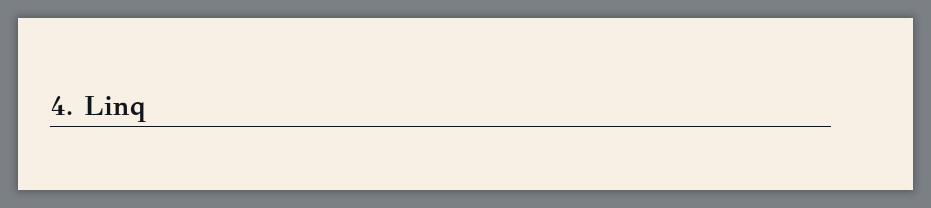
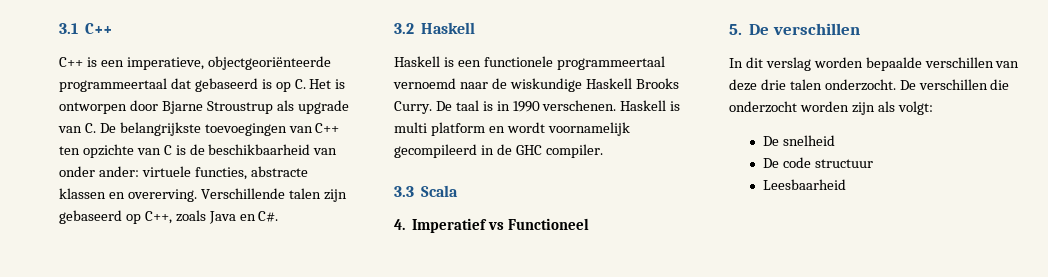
[50,96,146,122] 4. Linq -> [59,23,113,34] [59,56,331,70] [59,78,346,92] [59,100,349,114] [58,122,340,136] [59,144,338,158] [59,166,308,180] [59,188,347,202] [59,210,279,224] [394,22,476,34] [394,56,665,70] [393,78,679,92] [394,100,681,114] [394,122,630,136] [394,144,603,158] [394,185,459,197] [394,218,590,233] [729,23,860,35] [729,57,1020,71] [729,79,1010,91] [729,101,933,115] [762,135,835,146] [762,157,873,168] [762,179,846,190] 3.1 C++ // C++ is een imperatieve, objectgeoriënteerde programmeertaal dat gebaseerd is op C. Het is ontworpen door Bjarne Stroustrup als upgrade van C. De belangrijkste toevoegingen van C++ ten opzichte van C is de beschikbaarheid van onder ander: virtuele functies, abstracte klassen en overerving. Verschillende talen zijn gebaseerd op C++, zoals Java en C#. // 3.2 Haskell // Haskell is een functionele programmeertaal vernoemd naar de wiskundige Haskell Brooks Curry. De taal is in 1990 verschenen. Haskell is multi platform en wordt voornamelijk gecompileerd in de GHC compiler. // 3.3 Scala // 4. Imperatief vs Functioneel // 5. De verschillen // In dit verslag worden bepaalde verschillen van deze drie talen onderzocht. De verschillen die onderzocht worden zijn als volgt: // De snelheid // De code structuur // Leesbaarheid

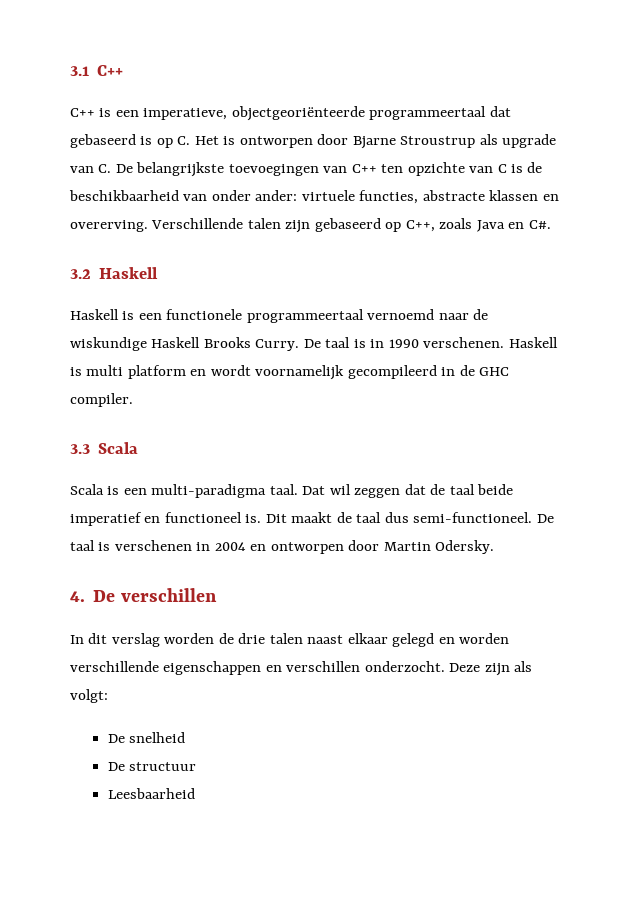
[394,218,590,233] [729,24,742,35] 4. Imperatief vs Functioneel // 5. -> [70,484,514,498] [70,512,554,526] [70,540,495,554] [70,591,85,602] Scala is een multi-paradigma taal. Dat wil zeggen dat de taal beide imperatief en functioneel is. Dit maakt de taal dus semi-functioneel. De taal is verschenen in 2004 en ontworpen door Martin Odersky. // 4.
[865,57,1020,71] [729,79,1010,91] [729,101,849,113] bepaalde verschillen van deze drie talen onderzocht. De verschillen die onderzocht worden -> [218,633,510,647] [70,661,481,675] de drie talen naast elkaar gelegd en worden verschillende eigenschappen en verschillen onderzocht. Deze
[782,157,811,168] code -> (125, 766) none

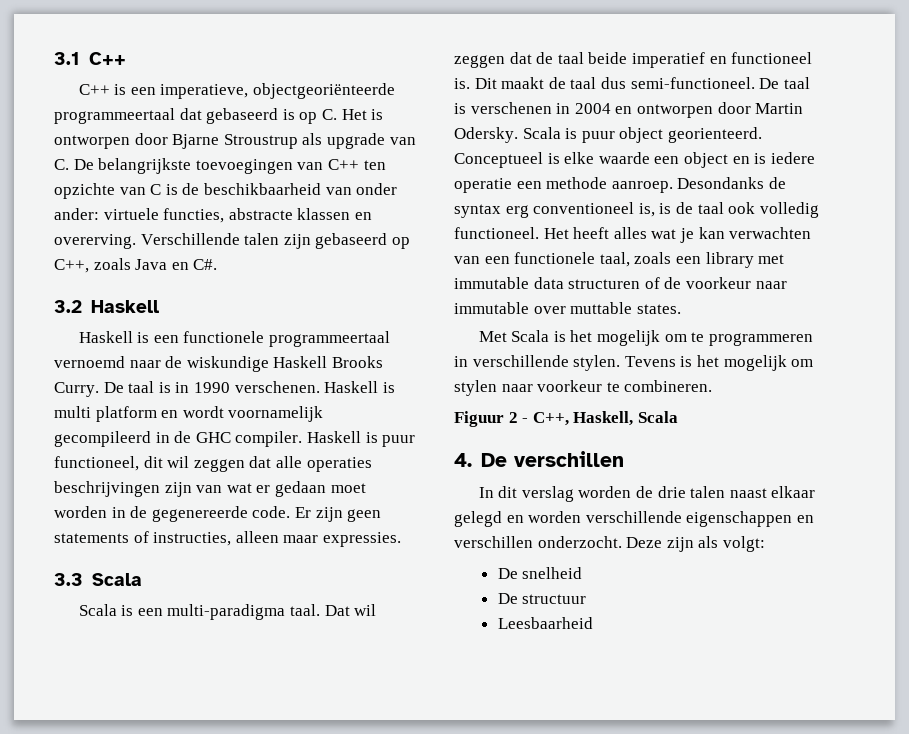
(133, 400) none -> [306,431,416,447] [54,456,372,472] [54,481,366,497] [54,506,382,522] [54,531,401,547] Haskell is puur functioneel, dit wil zeggen dat alle operaties beschrijvingen zijn van wat er gedaan moet worden in de gegenereerde code. Er zijn geen statements of instructies, alleen maar expressies.
(495, 547) none -> [522,127,762,143] [454,152,815,168] [454,177,786,193] [454,202,819,218] [454,227,812,243] [454,252,785,268] [454,277,787,289] [454,302,681,314] [478,330,813,346] [454,355,814,371] [454,380,713,396] [454,411,678,427] Scala is puur object georienteerd. Conceptueel is elke waarde een object en is iedere operatie een methode aanroep. Desondanks de syntax erg conventioneel is, is de taal ook volledig functioneel. Het heeft alles wat je kan verwachten van een functionele taal, zoals een library met immutable data structuren of de voorkeur naar immutable over muttable states. // Met Scala is het mogelijk om te programmeren in verschillende stylen. Tevens is het mogelijk om stylen naar voorkeur te combineren. // Figuur 2 - C++, Haskell, Scala

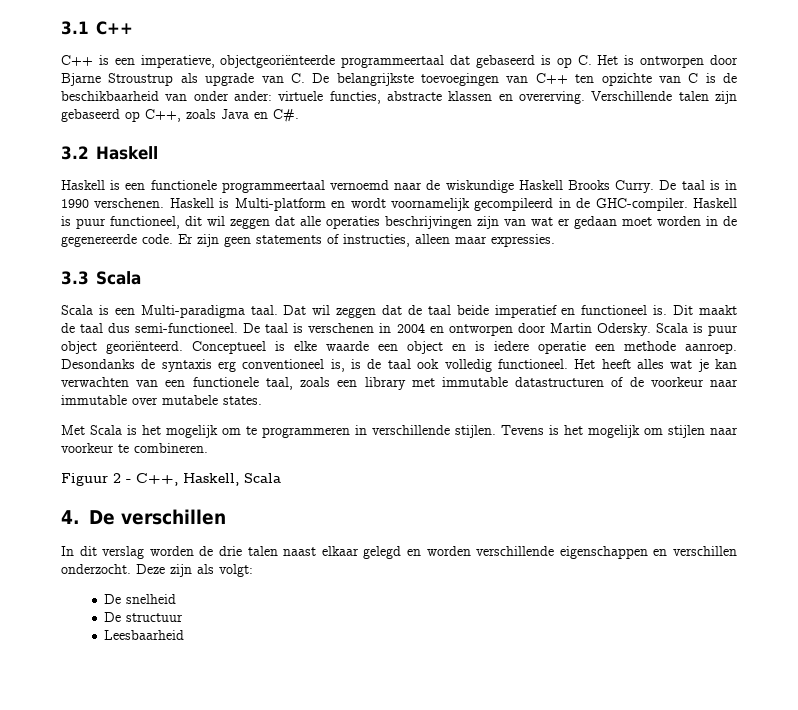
[54,406,157,422] multi platform -> [234,198,326,211] Multi-platform
[195,431,303,447] GHC compiler. -> [595,198,688,211] GHC-compiler.
[167,604,286,620] multi-paradigma -> [140,305,245,318] Multi-paradigma
[667,127,762,143] georienteerd. -> [106,341,183,354] georiënteerd.
[454,204,501,218] syntax -> [161,359,212,372] syntaxis
[533,277,641,289] data structuren -> [515,377,605,387] datastructuren
[570,302,633,314] muttable -> [162,395,218,405] mutabele
[573,355,621,371] stylen. -> [455,425,496,438] stijlen.
[454,380,497,396] stylen -> [668,425,705,438] stijlen

